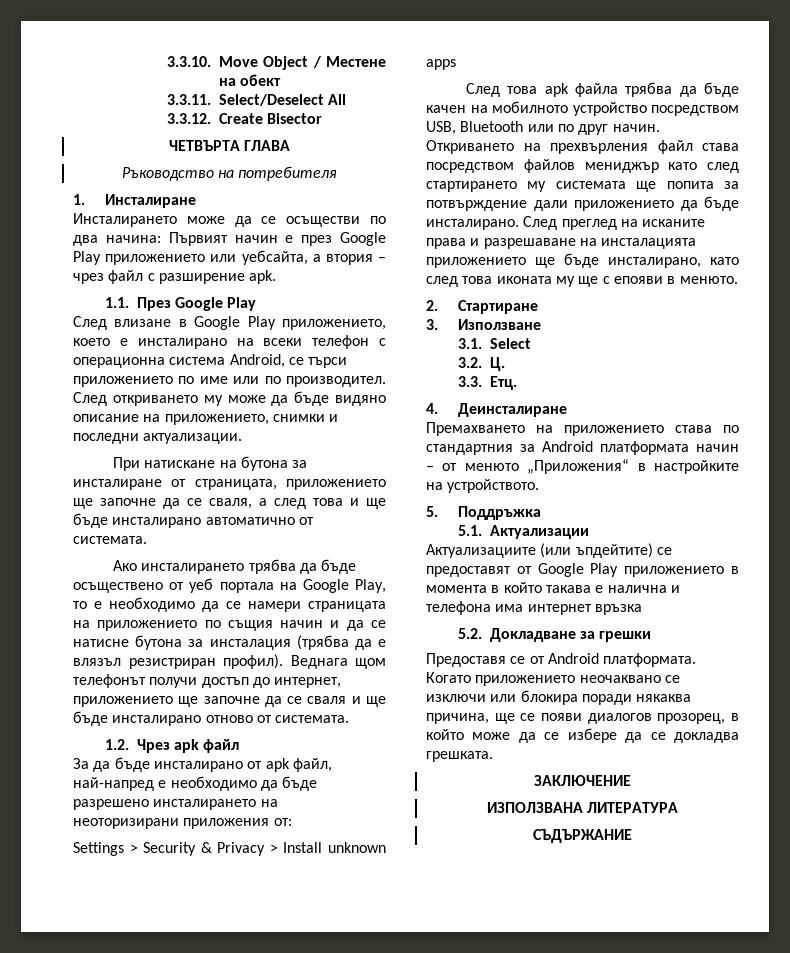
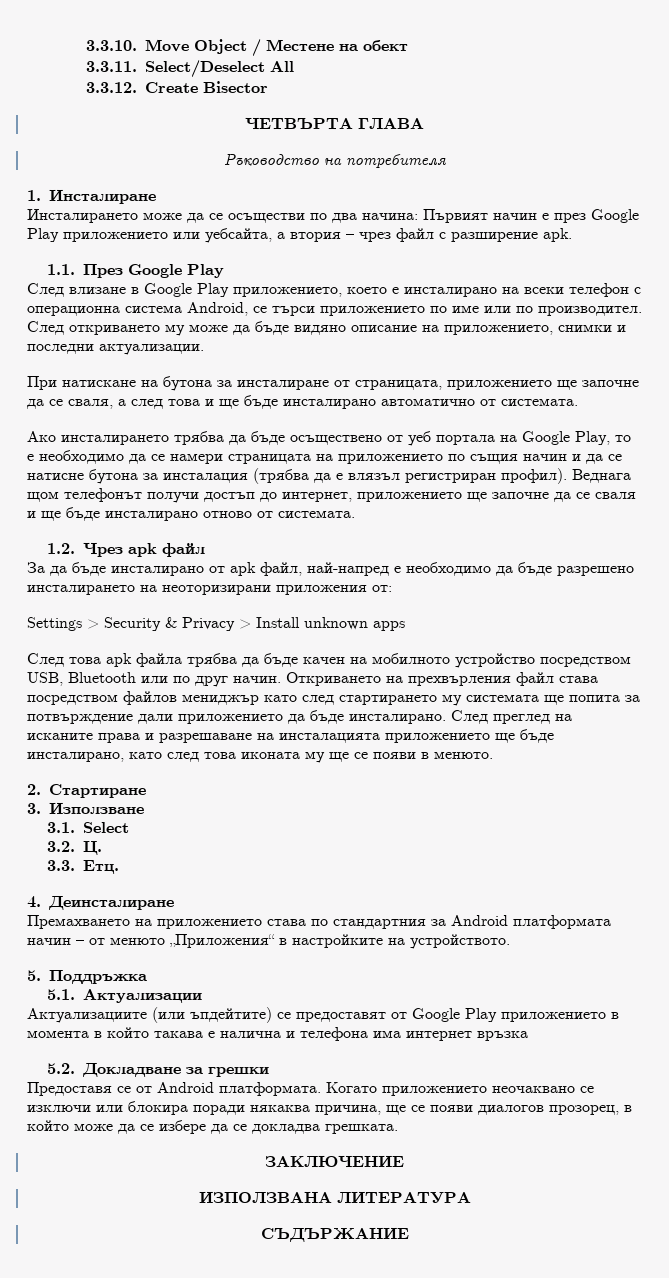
[128,658,216,669] резистриран -> [405,473,496,483] регистриран
[602,276,663,284] с епояви -> [354,752,416,759] се появи

